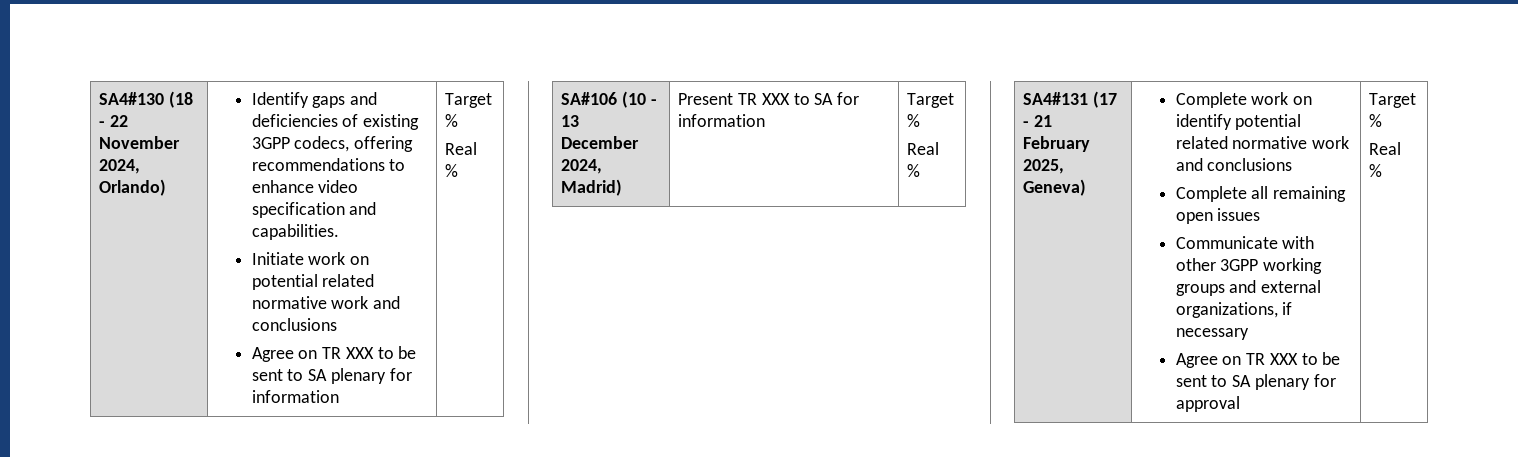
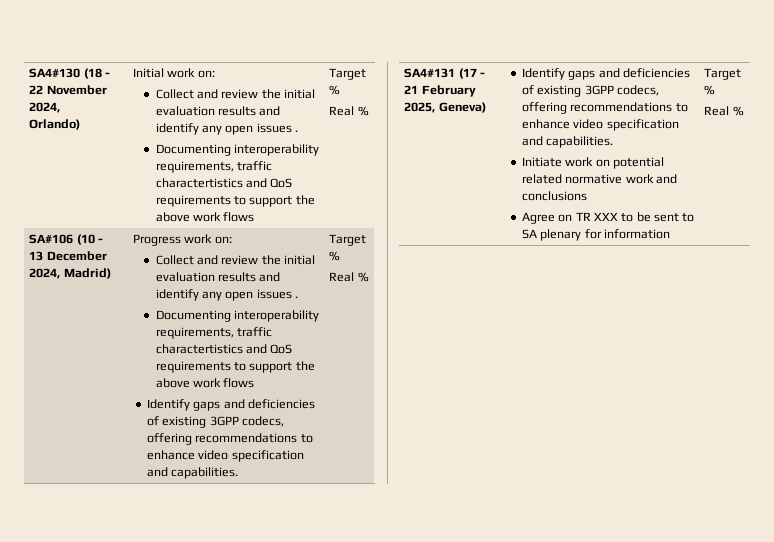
(167, 187) none -> [133,68,215,78] [155,89,316,99] [155,106,281,116] [155,123,299,135] [155,144,320,156] [155,161,273,173] [155,178,293,188] [155,195,315,207] [155,212,255,222] [329,68,367,80] [329,85,341,95] [329,106,369,116] [29,234,104,245] [29,251,107,261] [29,268,111,279] [133,234,232,246] [155,255,316,265] [155,272,281,282] [155,289,299,301] [155,310,320,322] [155,327,273,339] [155,344,293,354] [155,361,315,373] [155,378,255,388] [146,399,315,411] [146,416,284,428] [146,433,313,445] [146,450,304,462] [146,467,239,479] [329,234,367,246] [329,251,341,261] [329,272,369,282] [404,68,486,79] [404,85,476,97] [404,102,486,113] | Initial work on: // Collect and review the initial evaluation results and identify any open issues . // Documenting interoperability requirements, traffic charactertistics and QoS requirements to support the above work flows | Target % // Real % // SA#106 (10 - 13 December 2024, Madrid) | Progress work on: // Collect and review the initial evaluation results and identify any open issues . // Documenting interoperability requirements, traffic charactertistics and QoS requirements to support the above work flows // Identify gaps and deficiencies of existing 3GPP codecs, offering recommendations to enhance video specification and capabilities. | Target % // Real % // SA4#131 (17 - 21 February 2025, Geneva)
[561,91,657,108] [561,115,580,127] [561,136,640,149] [561,159,603,174] [561,179,623,196] [678,92,859,105] [678,114,766,127] [907,93,955,108] [907,114,921,127] [907,142,940,155] [907,164,921,177] [1023,91,1118,108] [1023,115,1053,127] [1023,136,1091,152] [1023,159,1065,174] [1023,179,1087,196] [1175,92,1313,108] [1175,114,1302,130] [1175,136,1350,149] [1175,158,1293,171] [1175,186,1347,202] [1175,208,1261,224] [1175,236,1315,249] [1175,258,1323,274] [1175,280,1322,296] [1175,302,1293,318] [1175,328,1249,340] [1175,352,1341,368] [1175,374,1336,390] [1175,396,1240,412] [1369,93,1417,108] [1369,114,1383,127] [1369,142,1402,155] [1369,164,1383,177] // SA#106 (10 - 13 December 2024, Madrid) | Present TR XXX to SA for information | Target % // Real % // SA4#131 (17 - 21 February 2025, Geneva) | Complete work on identify potential related normative work and conclusions // Complete all remaining open issues // Communicate with other 3GPP working groups and external organizations, if necessary // Agree on TR XXX to be sent to SA plenary for approval | Target % // Real % -> (744, 111) none

